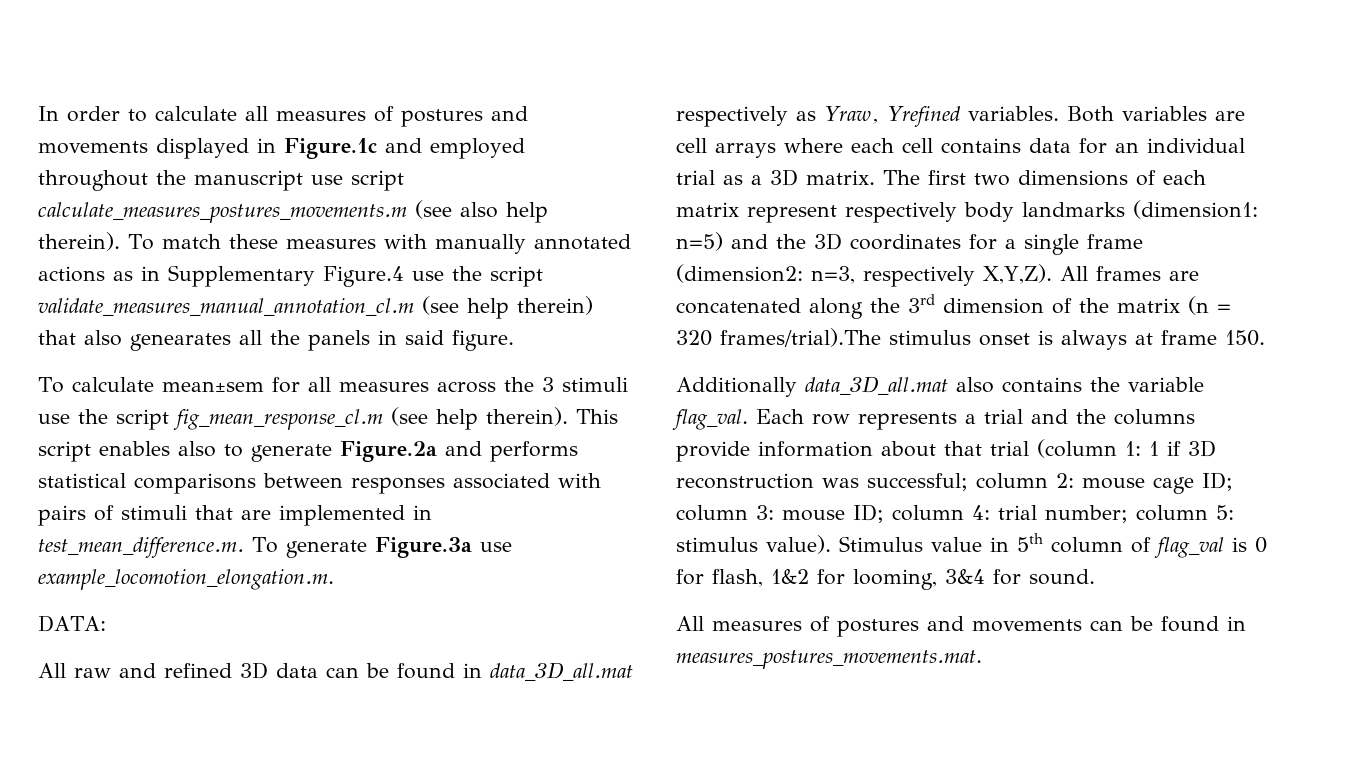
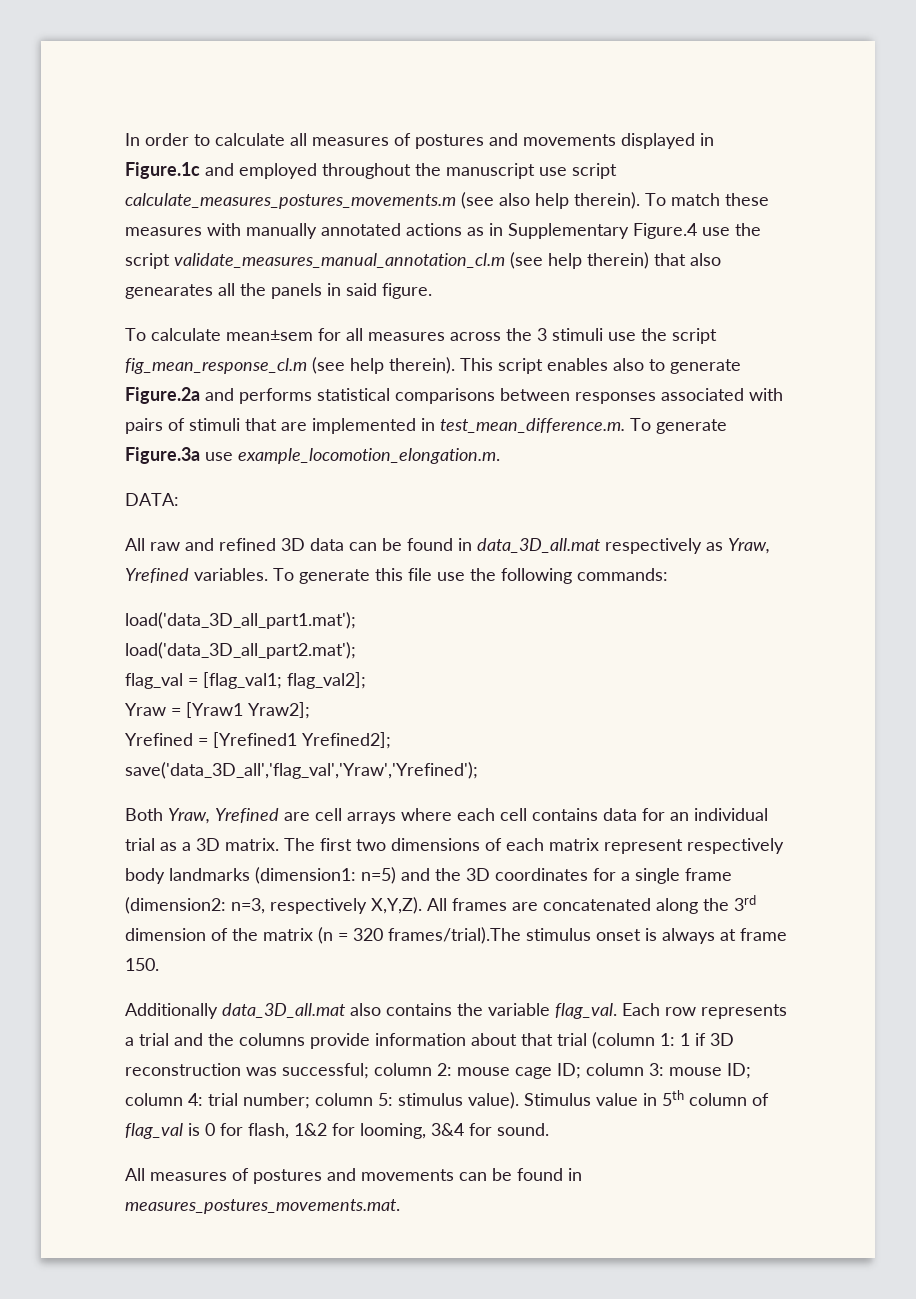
[1066,106,1207,122] Both variables -> [273,568,668,584] [125,612,356,629] [125,642,356,659] [125,672,366,689] [125,702,310,719] [125,732,391,749] [125,762,478,779] [125,808,279,824] To generate this file use the following commands: // load('data_3D_all_part1.mat'); // load('data_3D_all_part2.mat'); // flag_val = [flag_val1; flag_val2]; // Yraw = [Yraw1 Yraw2]; // Yrefined = [Yrefined1 Yrefined2]; // save('data_3D_all','flag_val','Yraw','Yrefined'); // Both Yraw, Yrefined

